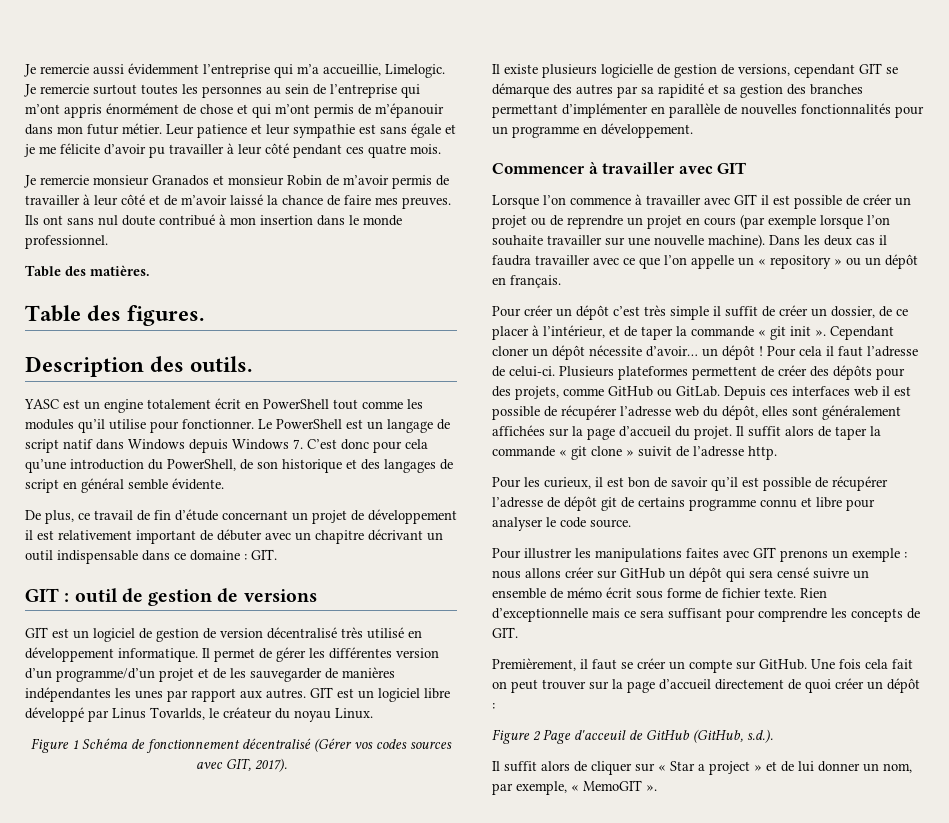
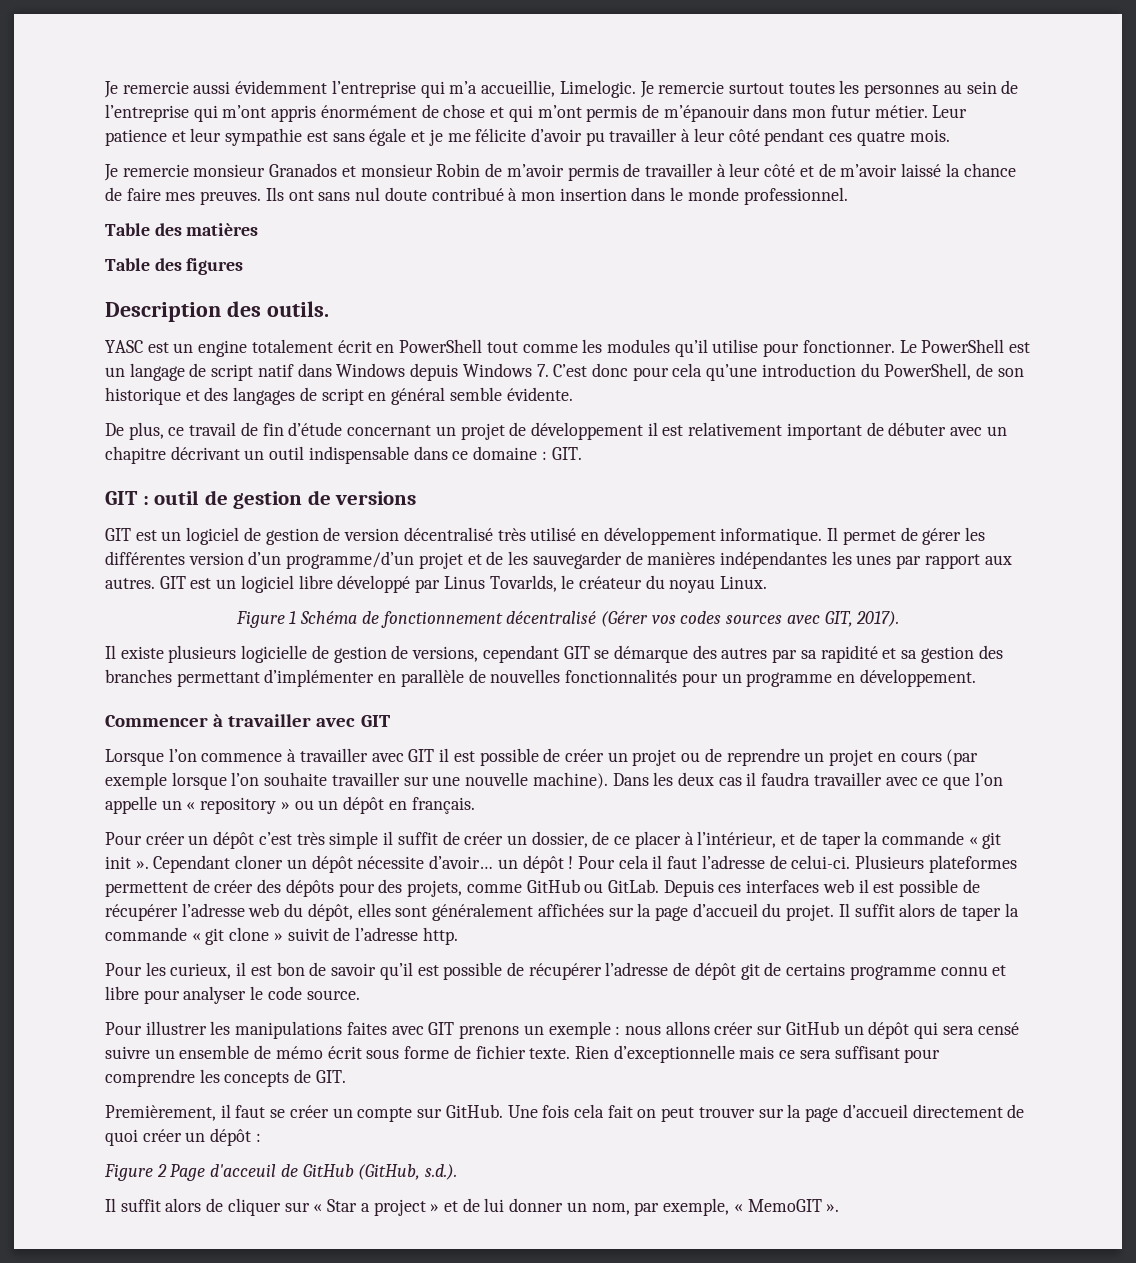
[90,265,150,276] [25,305,205,326] matières. // Table des figures. -> [186,223,259,236] [105,258,244,275] matières // Table des figures

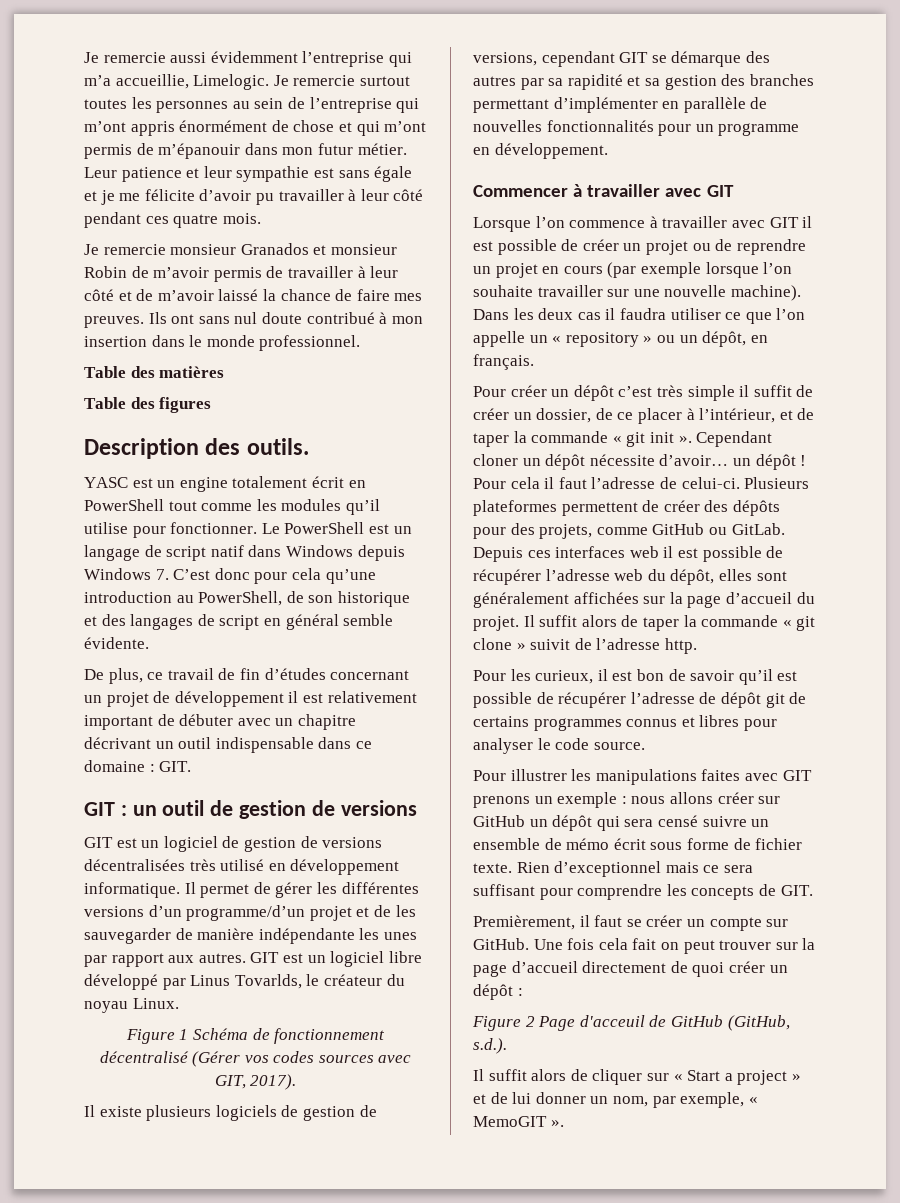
[860,363,880,377] du -> [176,595,194,603] au
[288,422,343,436] d’étude -> [264,668,326,680] d’études
(149, 500) none -> [132,805,157,816] un
[344,527,493,541] version décentralisé -> [322,837,383,848] [84,859,185,871] versions décentralisées
[188,552,244,565] version -> [84,906,144,917] versions
[647,551,827,569] manières indépendantes -> [197,928,355,944] manière indépendante
[241,645,308,663] logicielle -> [215,1105,277,1121] logiciels
[813,772,918,786] travailler avec -> [670,308,721,320] utiliser
[343,796,385,814] dépôt -> [702,331,747,347] dépôt,
[849,965,1007,980] [105,986,139,1000] programme connu et libre -> [533,715,740,731] programmes connus et libres
[613,1045,735,1063] d’exceptionnelle -> [554,861,662,877] d’exceptionnel
[327,1199,358,1212] Star -> [687,1070,721,1081] Start

